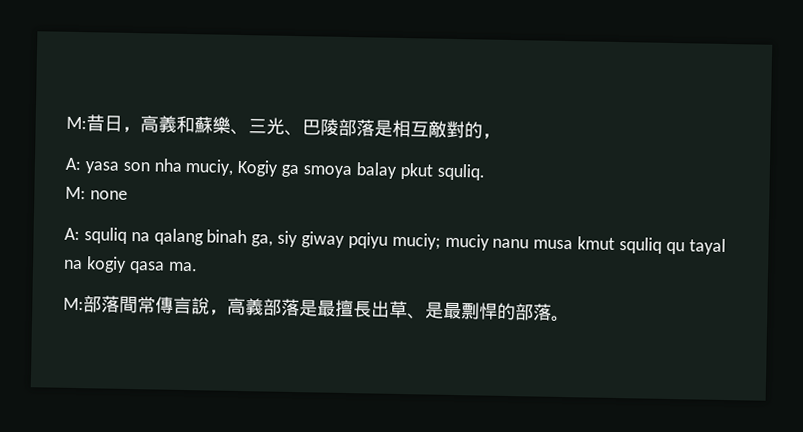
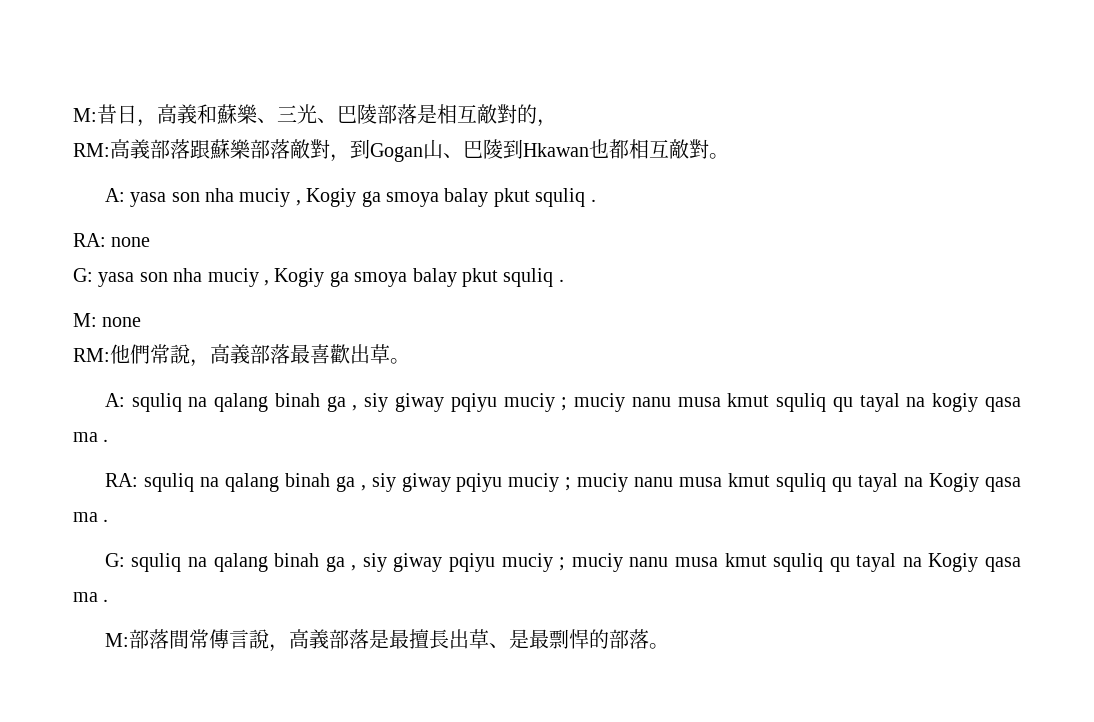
(501, 136) none -> [73,139,729,162] // RM:高義部落跟蘇樂部落敵對，到Gogan山、巴陵到Hkawan也都相互敵對。
[185,159,485,181] [65,186,128,200] muciy, Kogiy ga smoya balay pkut squliq. // M: none -> [239,188,596,207] [73,233,151,247] [73,268,564,287] [73,313,142,327] [73,344,410,367] muciy , Kogiy ga smoya balay pkut squliq . // RA: none // G: yasa son nha muciy , Kogiy ga smoya balay pkut squliq . // M: none // RM:他們常說，高義部落最喜歡出草。
[251,230,441,250] ga, siy giway pqiyu muciy; -> [326,393,568,412] ga , siy giway pqiyu muciy ;
[167,261,198,272] ma. -> [73,432,109,442] [104,473,1022,492] [73,512,109,522] [104,553,1021,572] [73,592,109,602] ma . // RA: squliq na qalang binah ga , siy giway pqiyu muciy ; muciy nanu musa kmut squliq qu tayal na Kogiy qasa ma . // G: squliq na qalang binah ga , siy giway pqiyu muciy ; muciy nanu musa kmut squliq qu tayal na Kogiy qasa ma .

